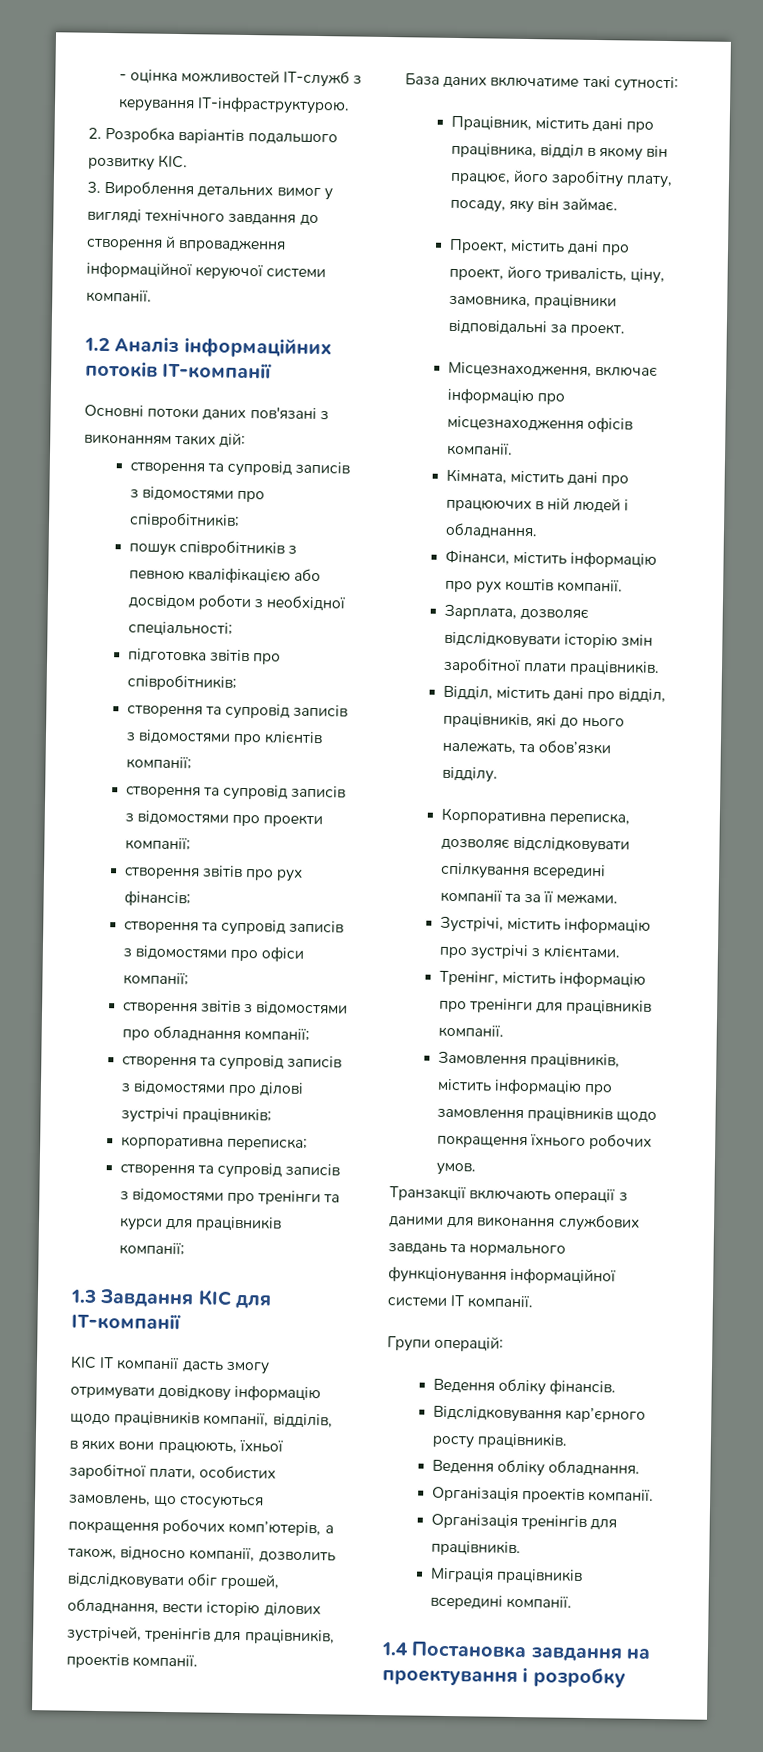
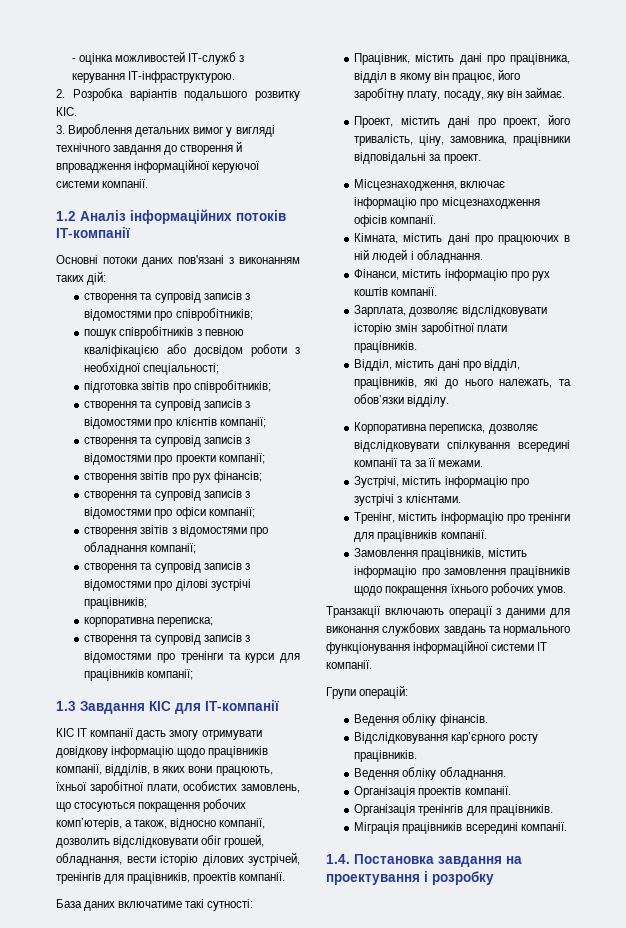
[381,1642,409,1656] 1.4 -> [326,854,350,864] 1.4.

